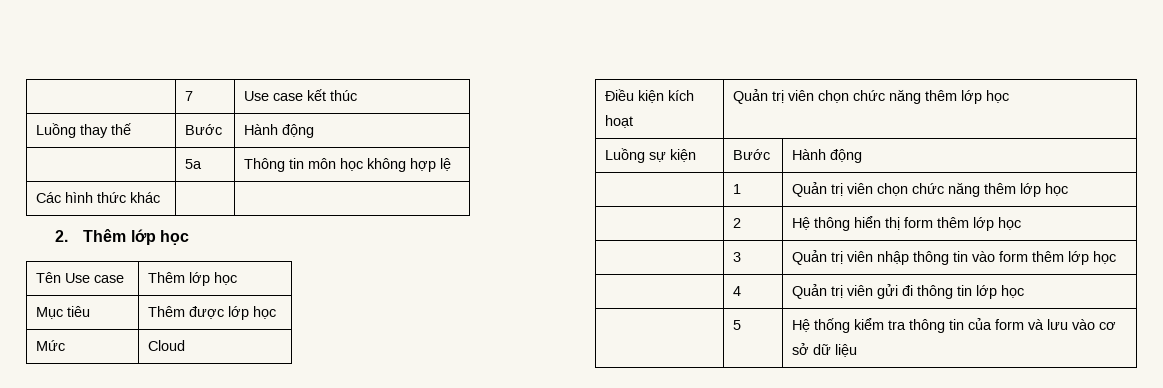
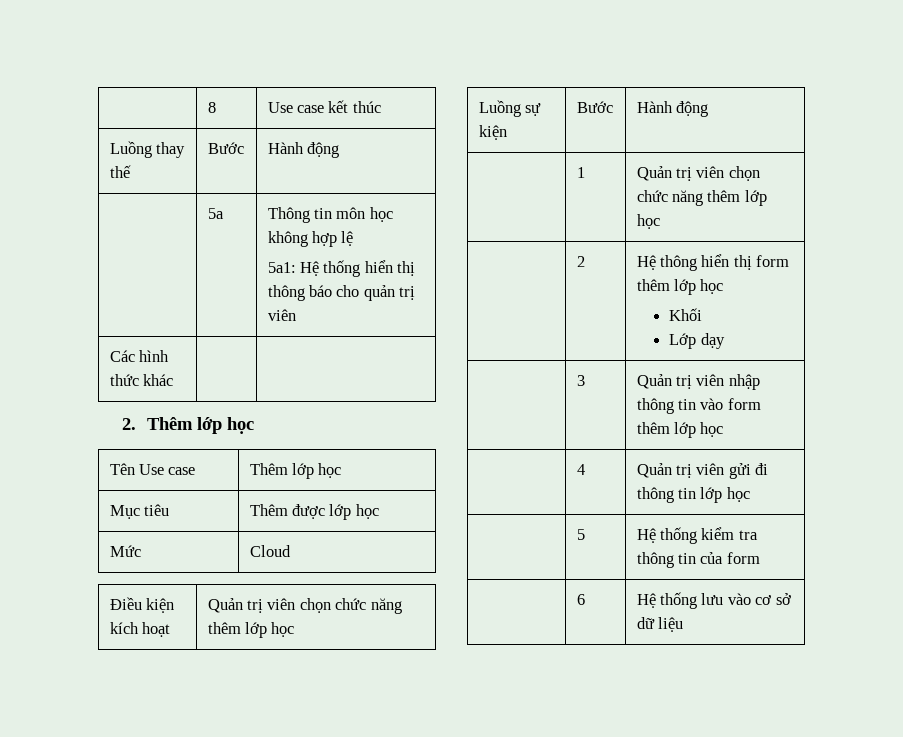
[185,91,194,101] | 7 -> [207,102,216,113] | 8
(452, 164) none -> [267,260,416,277] [267,285,416,301] [267,309,296,321] // 5a1: Hệ thống hiển thị thông báo cho quản trị viên
(1022, 223) none -> [669,308,703,321] [669,333,725,349] // Khối // Lớp dạy
[1028,319,1045,330] và -> [576,594,585,605] [636,592,697,609] // | 6 | Hệ thống

